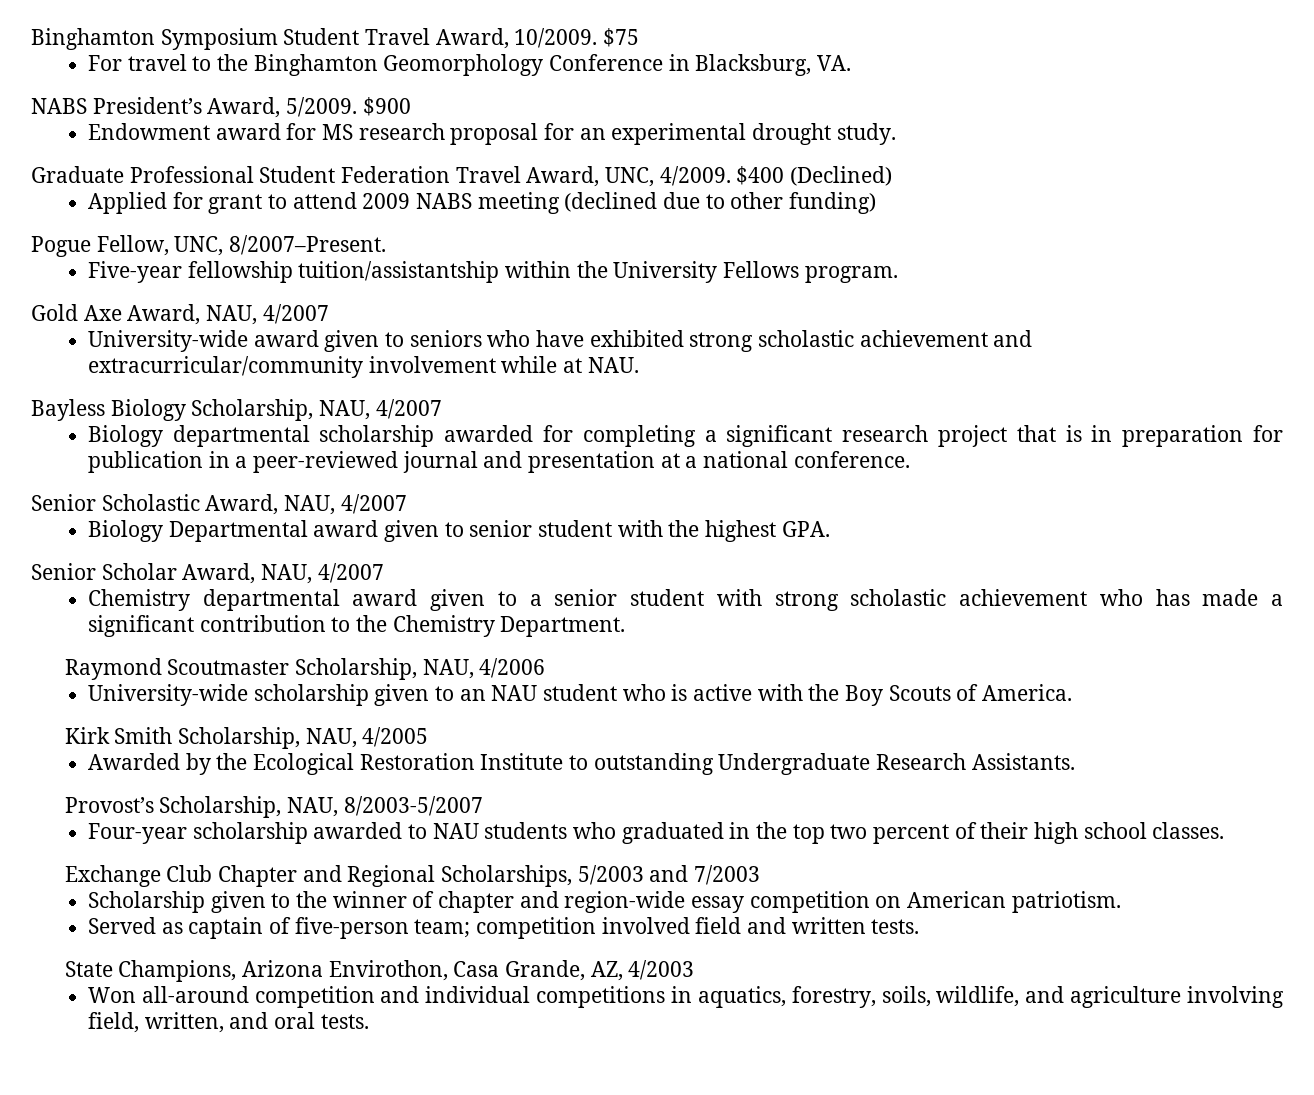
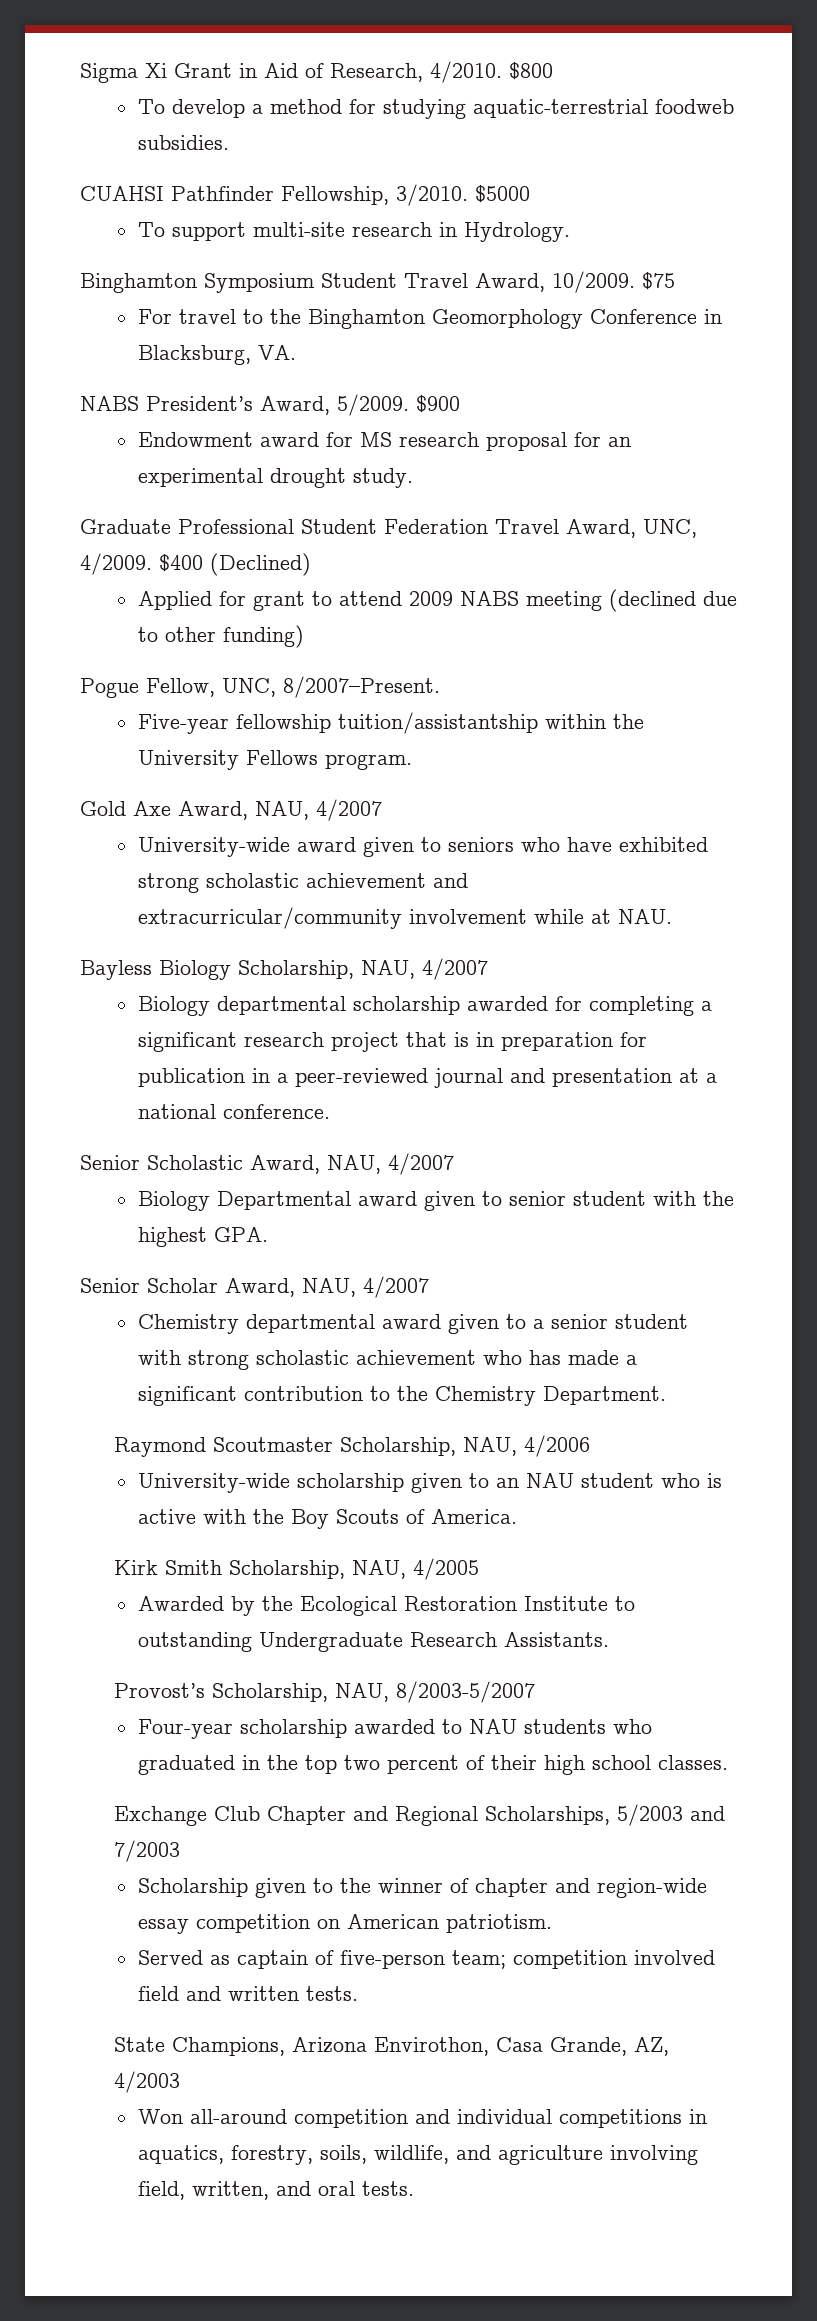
(31, 39) none -> [80,61,553,83] [137,99,734,119] [137,135,229,150] [80,184,530,206] [137,222,570,242] Sigma Xi Grant in Aid of Research, 4/2010. $800 // To develop a method for studying aquatic-terrestrial foodweb subsidies. // CUAHSI Pathfinder Fellowship, 3/2010. $5000 // To support multi-site research in Hydrology. //

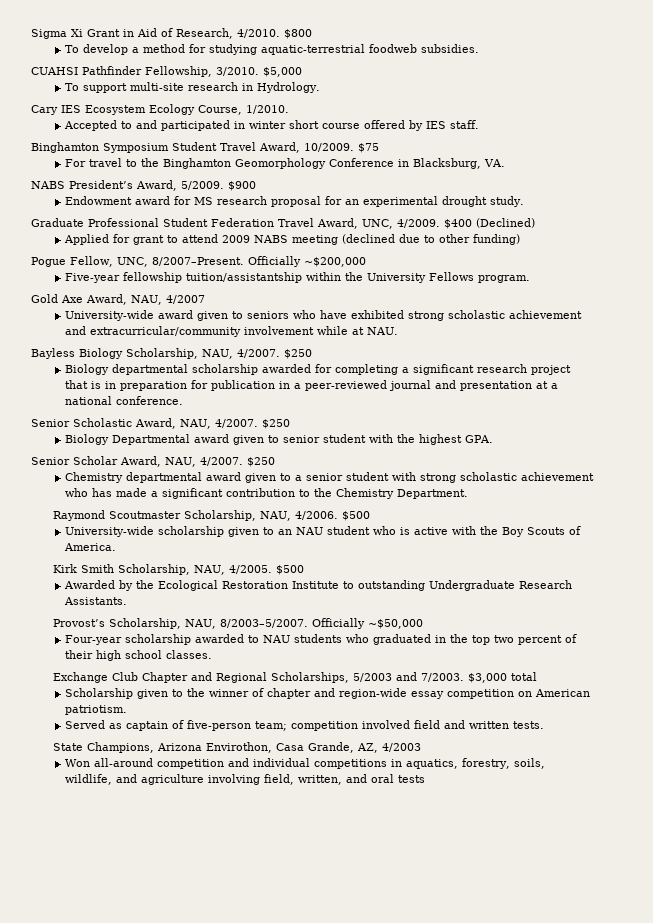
[475,185,530,203] $5000 -> [263,67,302,77] $5,000
(570, 232) none -> [31,104,289,115] [63,120,479,131] // Cary IES Ecosystem Ecology Course, 1/2010. // Accepted to and participated in winter short course offered by IES staff.
(440, 687) none -> [247,256,366,267] Officially ~$200,000
[422,958,488,980] 4/2007 -> [237,349,312,359] 4/2007. $250
[388,1153,454,1175] 4/2007 -> [215,419,290,429] 4/2007. $250
[363,1276,429,1298] 4/2007 -> [200,457,275,467] 4/2007. $250
[523,1435,590,1457] 4/2006 -> [294,511,370,521] 4/2006. $500
[412,1558,479,1580] 4/2005 -> [228,565,304,575] 4/2005. $500
[395,1681,535,1703] 8/2003-5/2007 -> [219,618,423,629] 8/2003–5/2007. Officially ~$50,000
[113,1840,180,1862] 7/2003 -> [420,672,537,683] 7/2003. $3,000 total
[361,2181,414,2196] tests. -> [397,775,425,783] tests

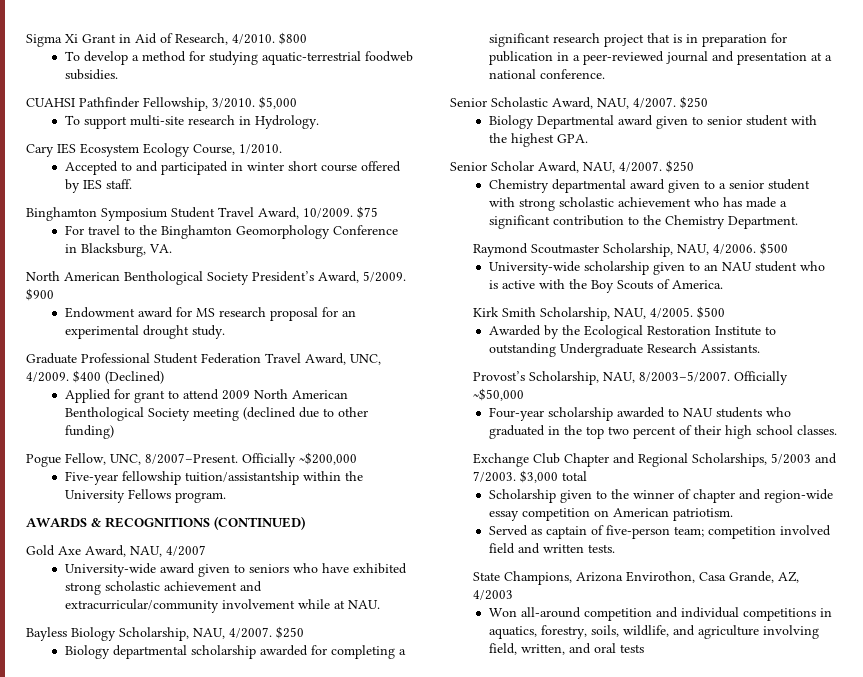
[31,181,65,189] NABS -> [26,271,249,285] North American Benthological Society
[253,235,288,243] NABS -> [253,389,348,399] [64,407,190,421] North American Benthological Society
(530, 279) none -> [26,516,305,530] // AWARDS & RECOGNITIONS (CONTINUED)

